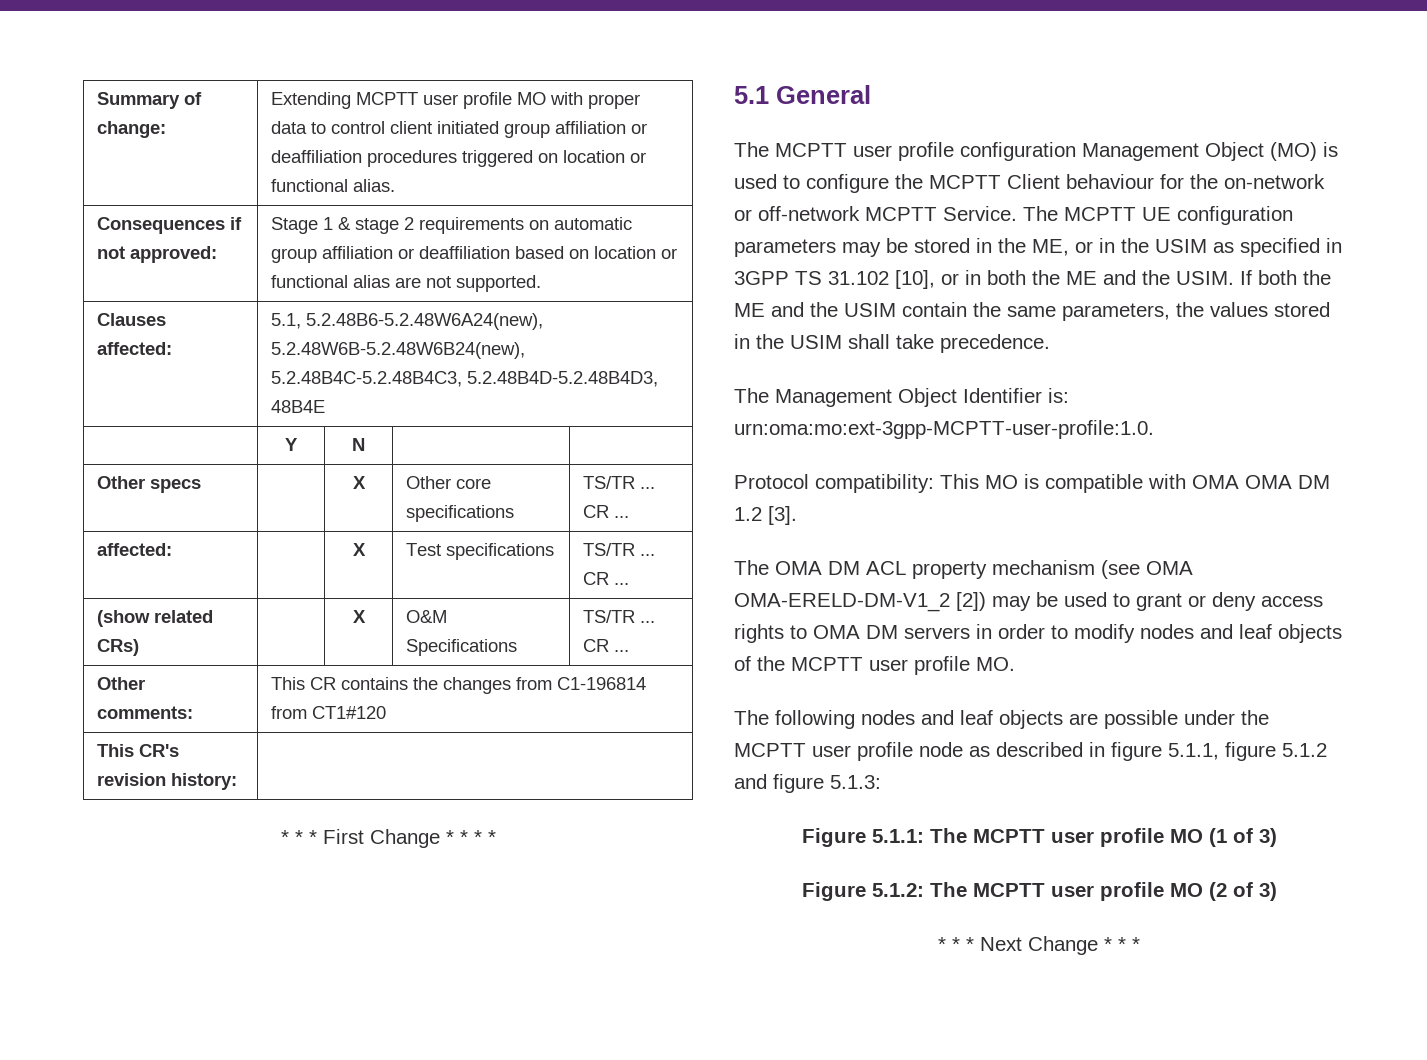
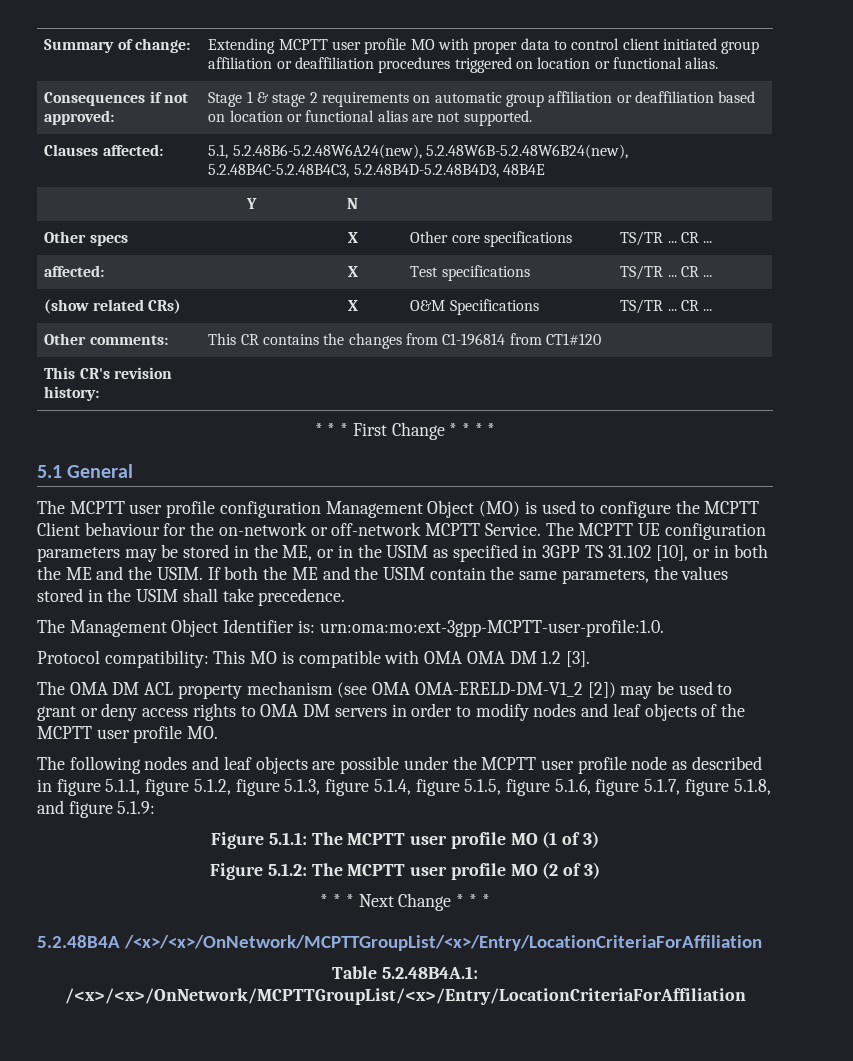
[1282,743,1327,757] 5.1.2 -> [193,779,771,796] 5.1.2, figure 5.1.3, figure 5.1.4, figure 5.1.5, figure 5.1.6, figure 5.1.7, figure 5.1.8,
[830,775,881,789] 5.1.3: -> [117,801,156,814] 5.1.9:
(1140, 944) none -> [37,935,763,951] [332,966,478,979] [64,988,746,1005] // 5.2.48B4A /<x>/<x>/OnNetwork/MCPTTGroupList/<x>/Entry/LocationCriteriaForAffiliation // Table 5.2.48B4A.1: /<x>/<x>/OnNetwork/MCPTTGroupList/<x>/Entry/LocationCriteriaForAffiliation

